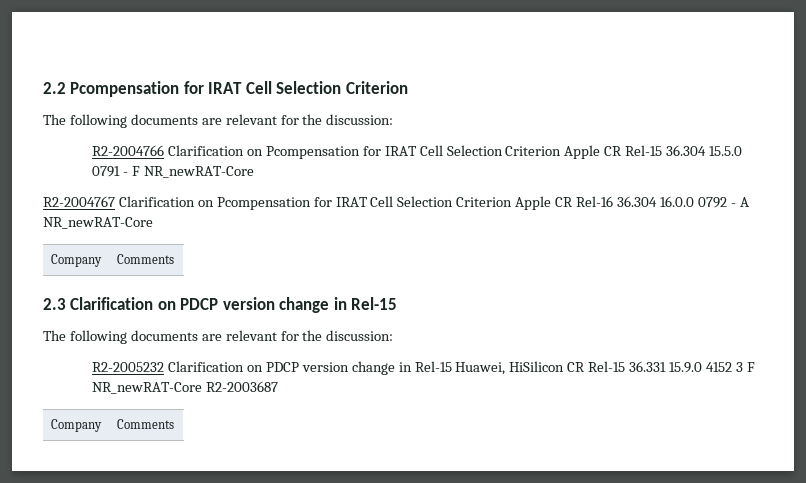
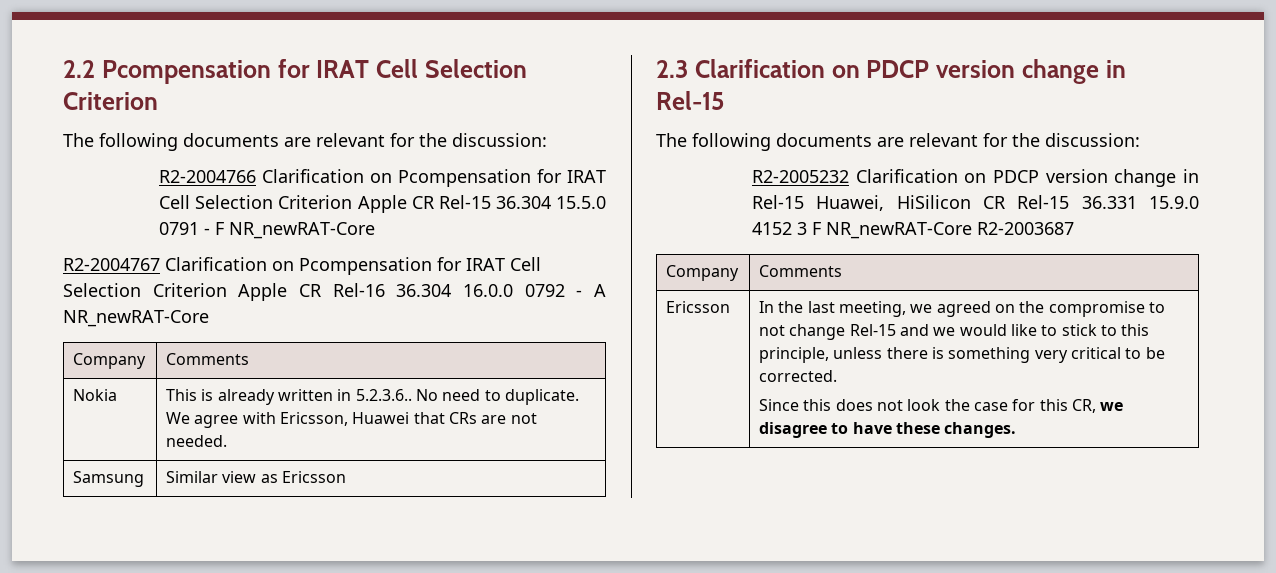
(174, 259) none -> [73,389,118,401] [166,389,579,405] [166,412,537,428] [166,435,228,447] [73,471,145,487] [166,471,347,483] // Nokia | This is already written in 5.2.3.6.. No need to duplicate. We agree with Ericsson, Huawei that CRs are not needed. // Samsung | Similar view as Ericsson
(174, 424) none -> [666,301,731,313] [759,301,1165,317] [759,324,1150,340] [759,347,1165,363] [759,370,838,382] [759,399,1124,413] [759,422,1017,438] // Ericsson | In the last meeting, we agreed on the compromise to not change Rel-15 and we would like to stick to this principle, unless there is something very critical to be corrected. // Since this does not look the case for this CR, we disagree to have these changes.

